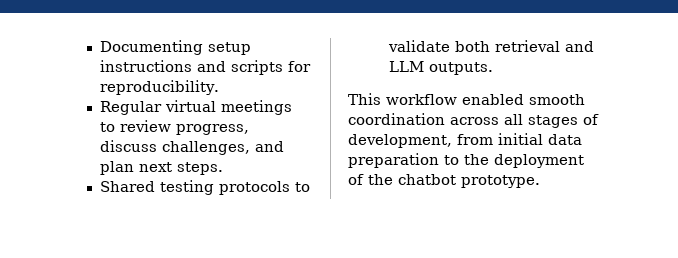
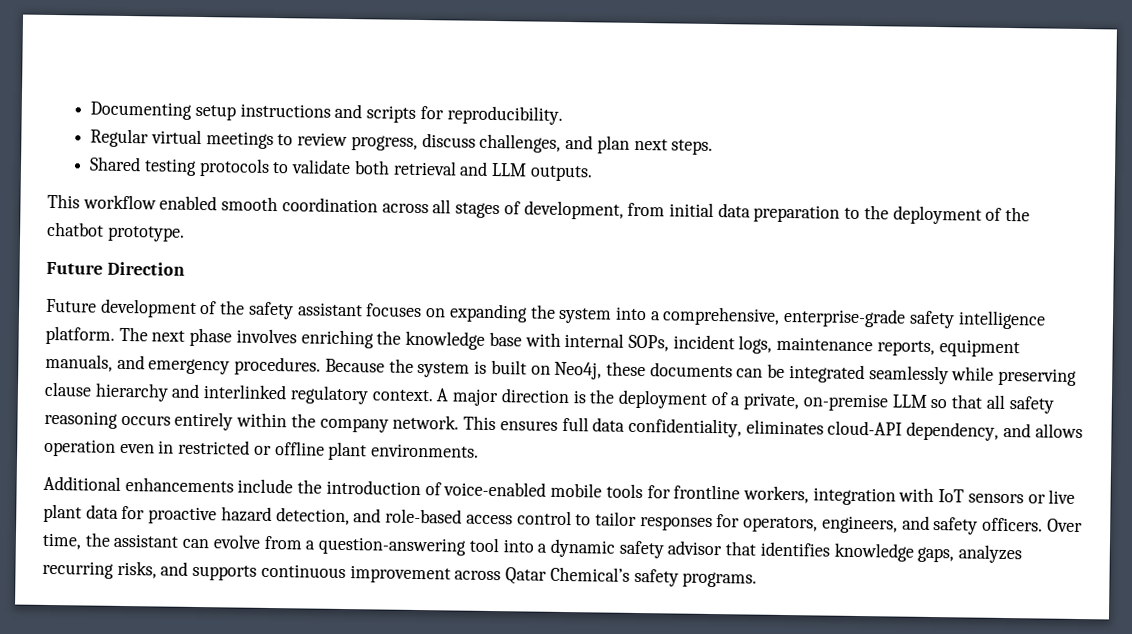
(540, 181) none -> [46,261,185,276] [46,298,1046,330] [45,325,1020,358] [45,353,1078,386] [44,381,1054,414] [44,410,1083,441] [44,438,480,461] [43,475,1076,506] [43,503,1083,535] [42,532,1023,564] [42,560,758,588] // Future Direction // Future development of the safety assistant focuses on expanding the system into a comprehensive, enterprise-grade safety intelligence platform. The next phase involves enriching the knowledge base with internal SOPs, incident logs, maintenance reports, equipment manuals, and emergency procedures. Because the system is built on Neo4j, these documents can be integrated seamlessly while preserving clause hierarchy and interlinked regulatory context. A major direction is the deployment of a private, on-premise LLM so that all safety reasoning occurs entirely within the company network. This ensures full data confidentiality, eliminates cloud-API dependency, and allows operation even in restricted or offline plant environments. // Additional enhancements include the introduction of voice-enabled mobile tools for frontline workers, integration with IoT sensors or live plant data for proactive hazard detection, and role-based access control to tailor responses for operators, engineers, and safety officers. Over time, the assistant can evolve from a question-answering tool into a dynamic safety advisor that identifies knowledge gaps, analyzes recurring risks, and supports continuous improvement across Qatar Chemical’s safety programs.

